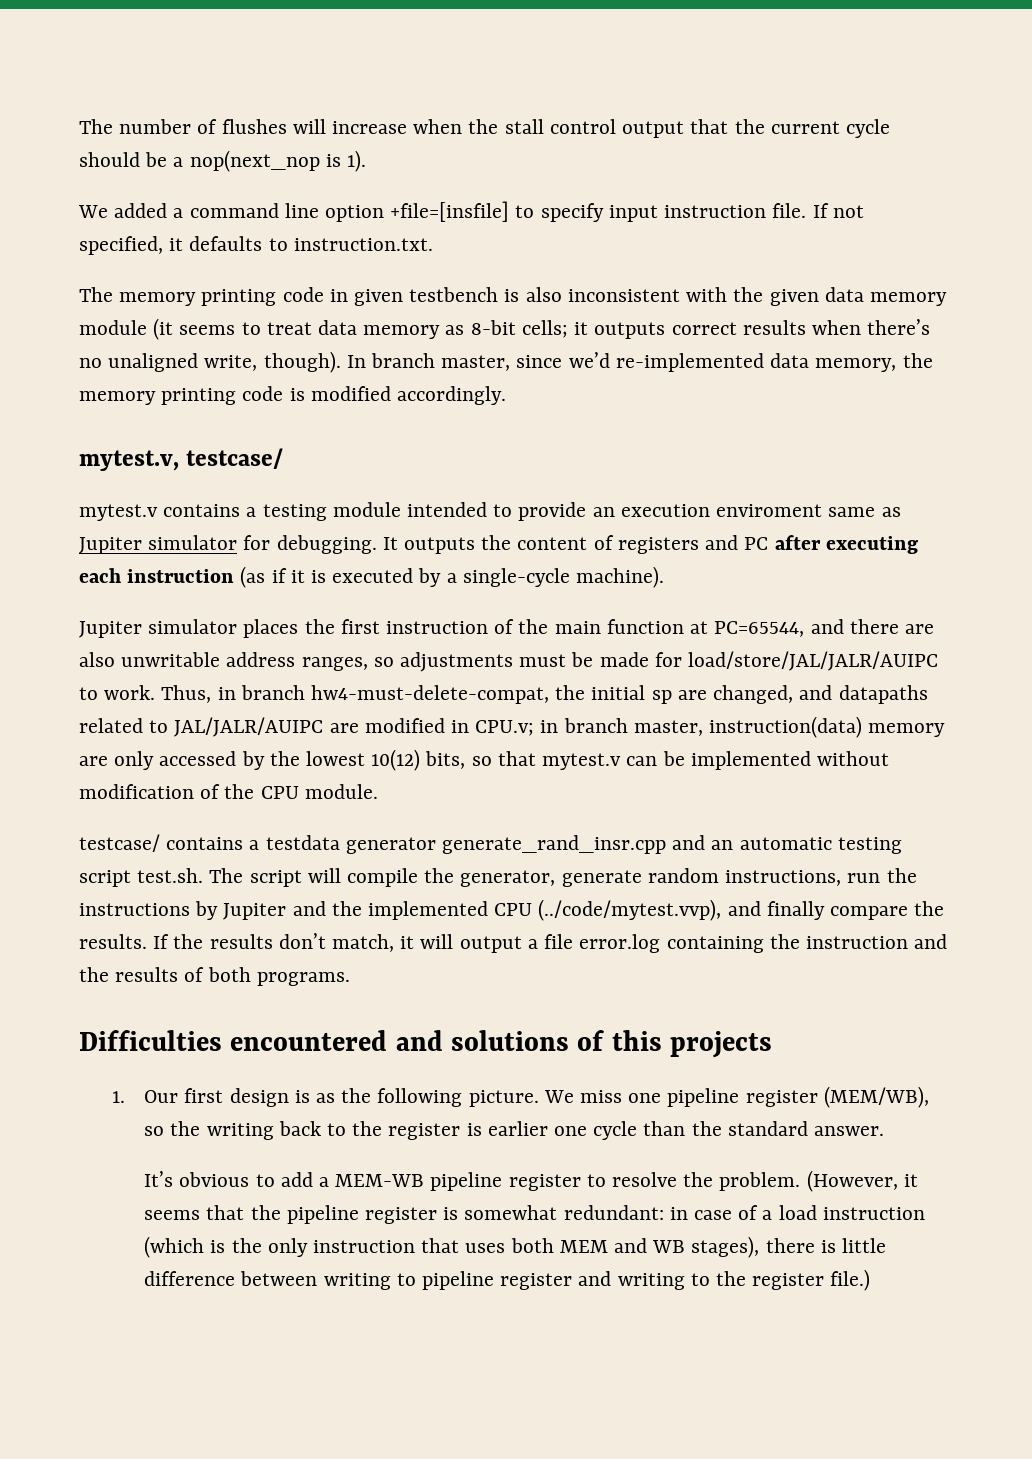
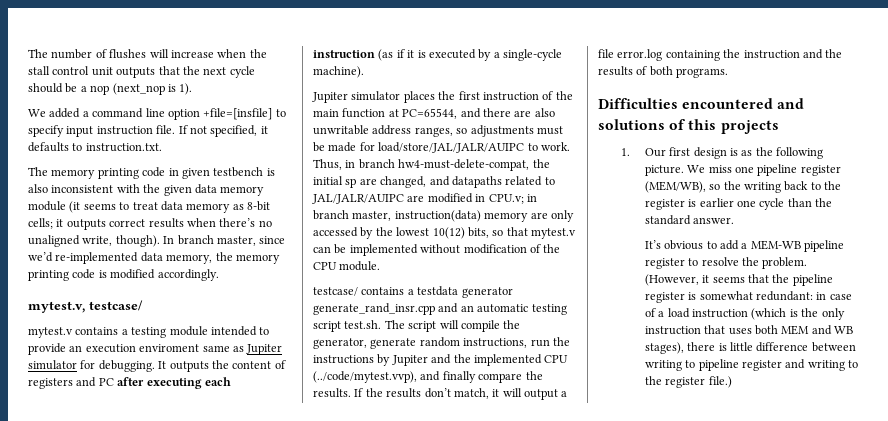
[622,119,840,138] output that the current -> [91,66,227,78] unit outputs that the next
[189,150,320,172] nop(next_nop -> [90,83,165,95] nop (next_nop

